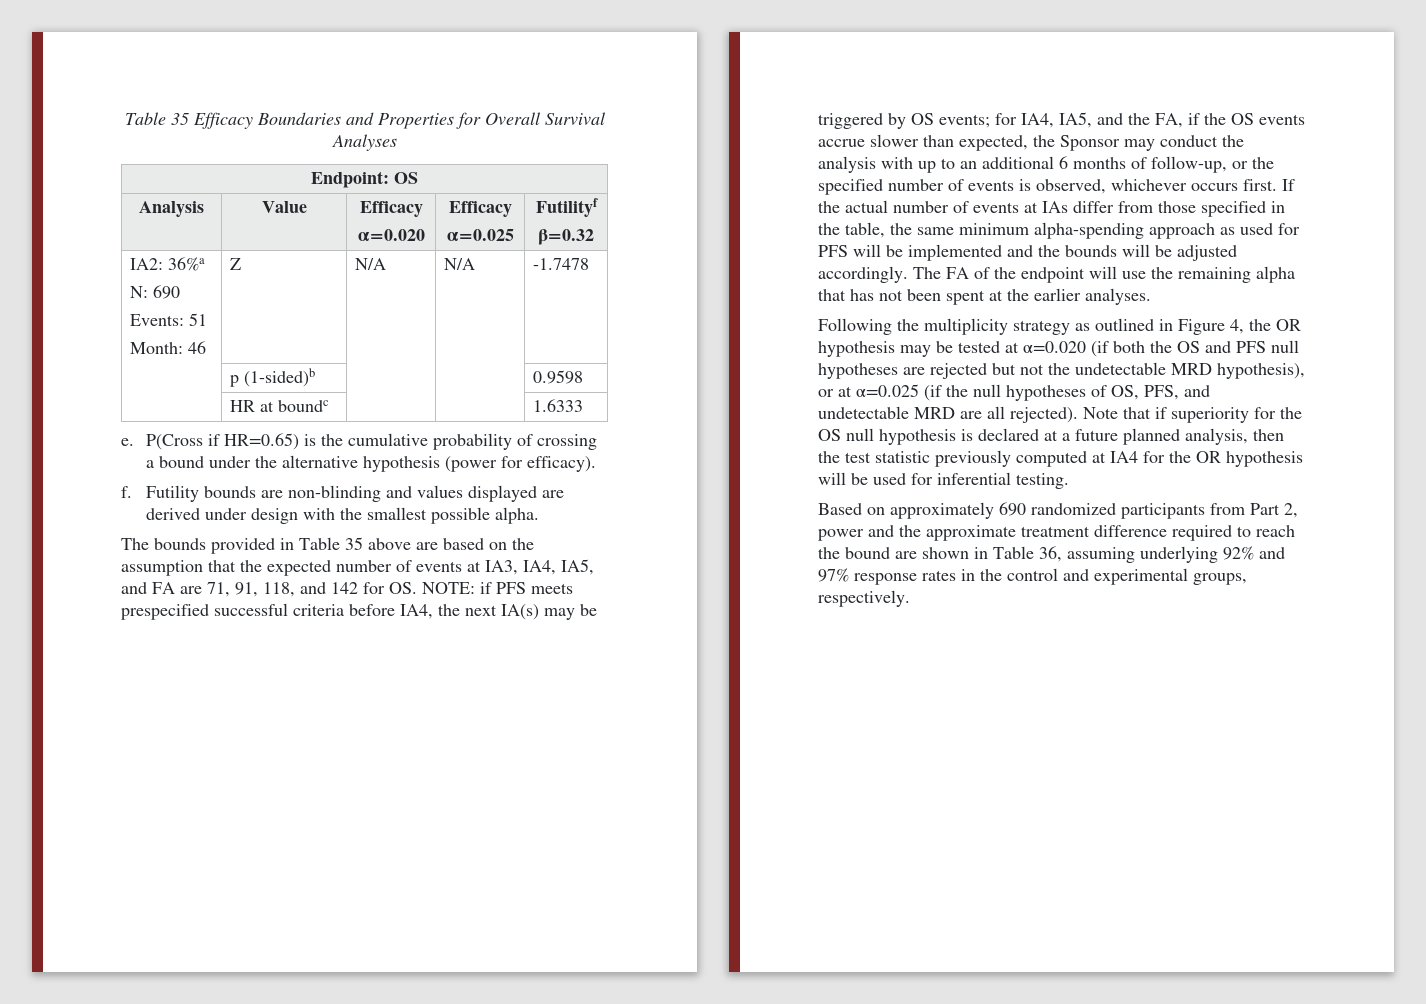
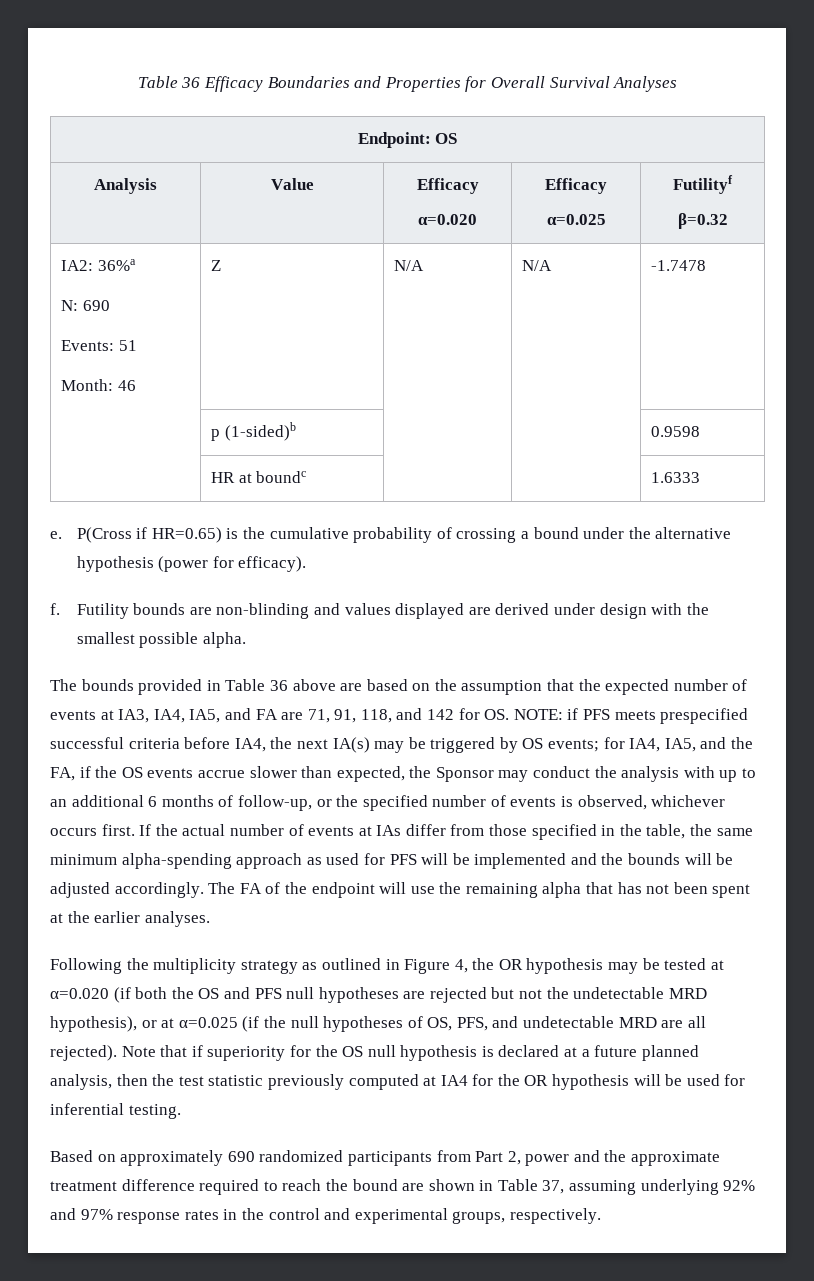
[124,112,189,125] Table 35 -> [137,76,201,88] Table 36
[345,537,363,550] 35 -> [269,680,288,691] 36
[1039,546,1062,562] 36, -> [542,1180,565,1194] 37,

